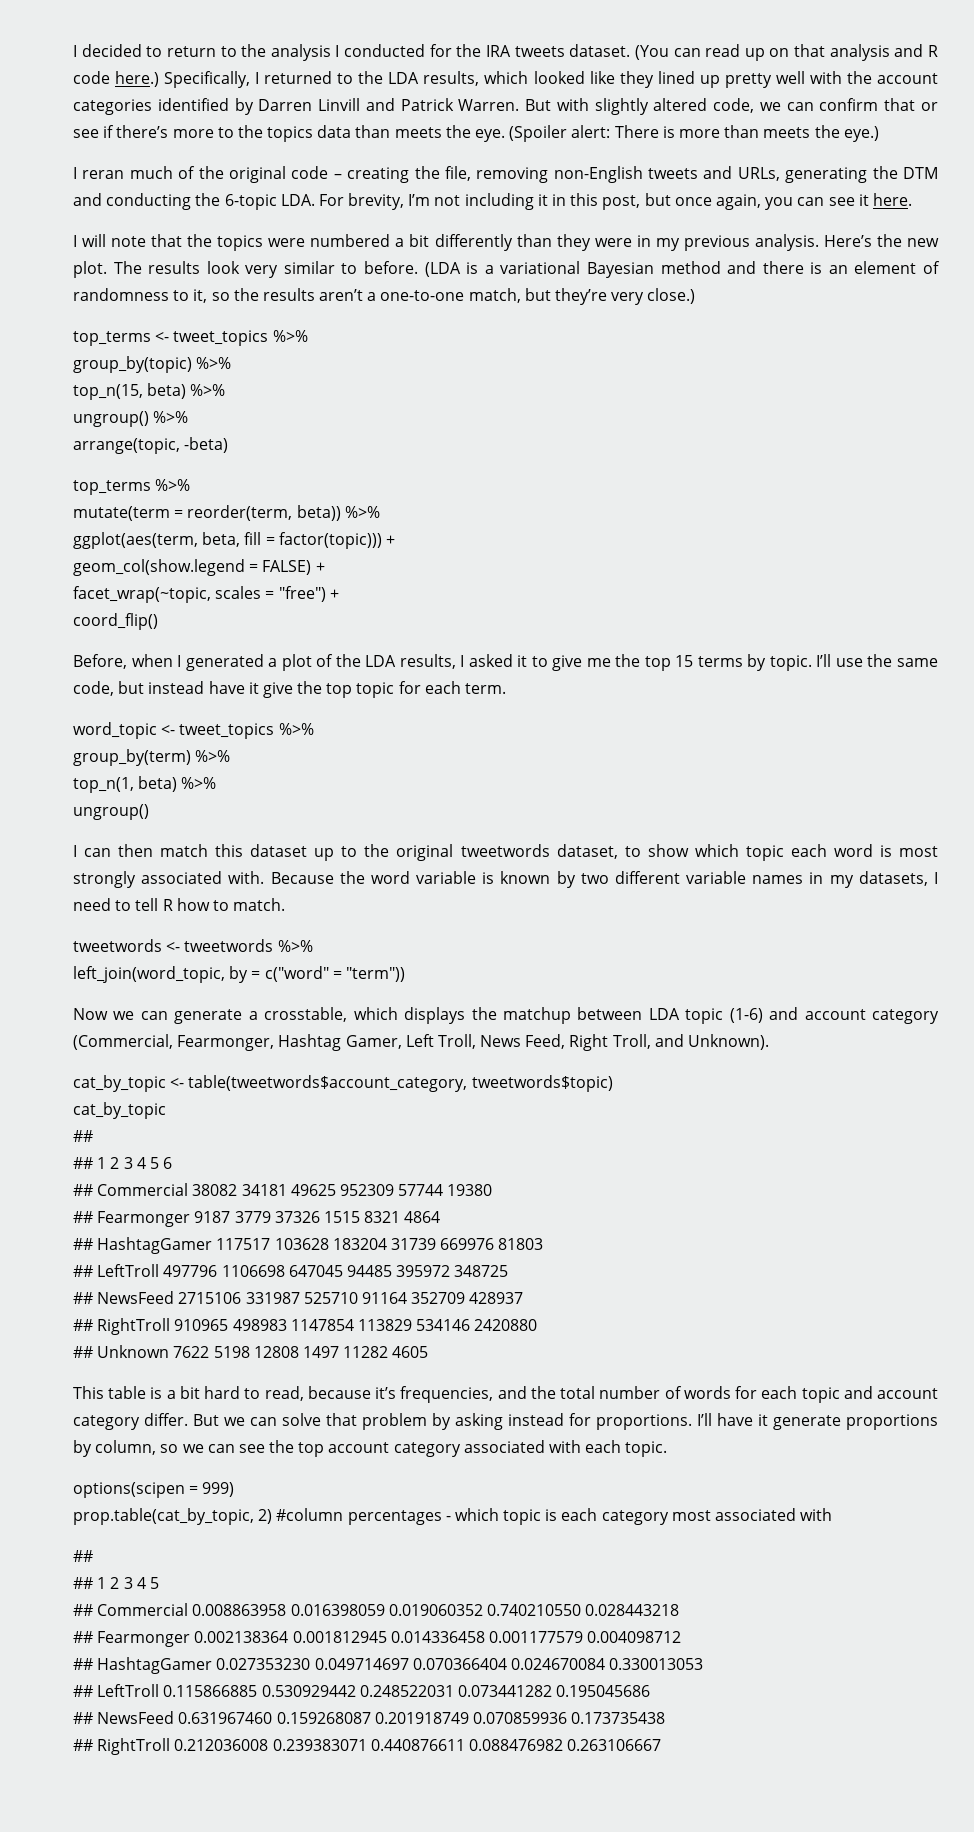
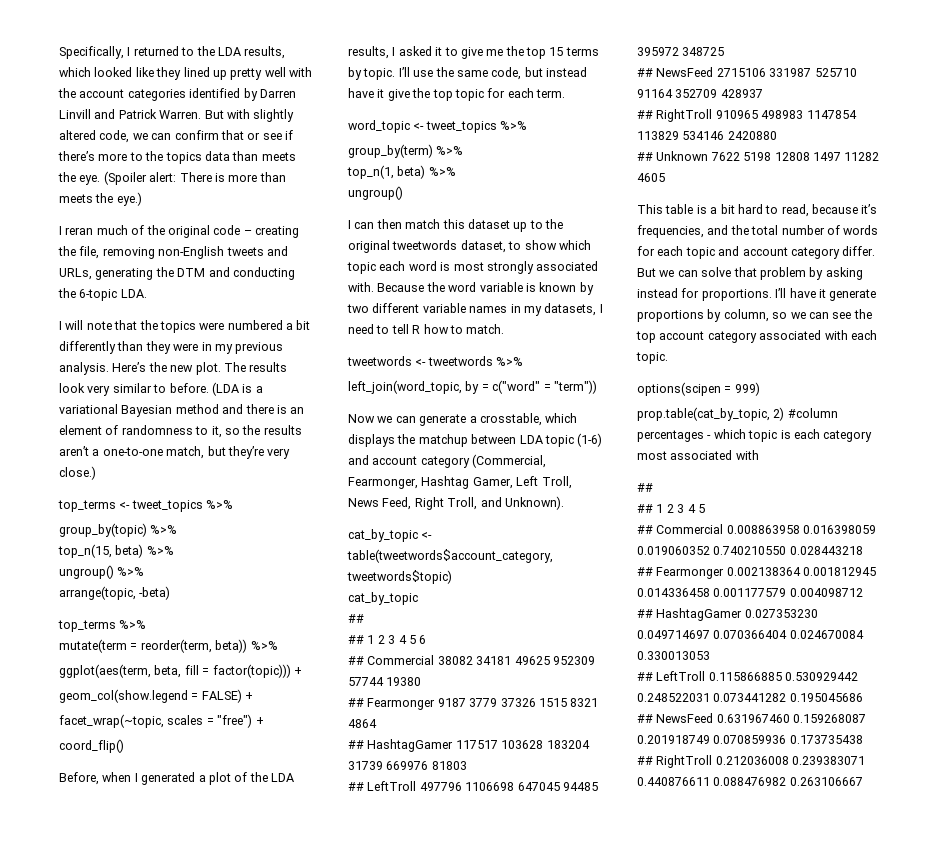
[73,44,938,61] [73,71,160,87] I decided to return to the analysis I conducted for the IRA tweets dataset. (You can read up on that analysis and R code here.) -> (59, 52) none
[318,193,912,210] For brevity, I’m not including it in this post, but once again, you can see it here. -> (147, 293) none

